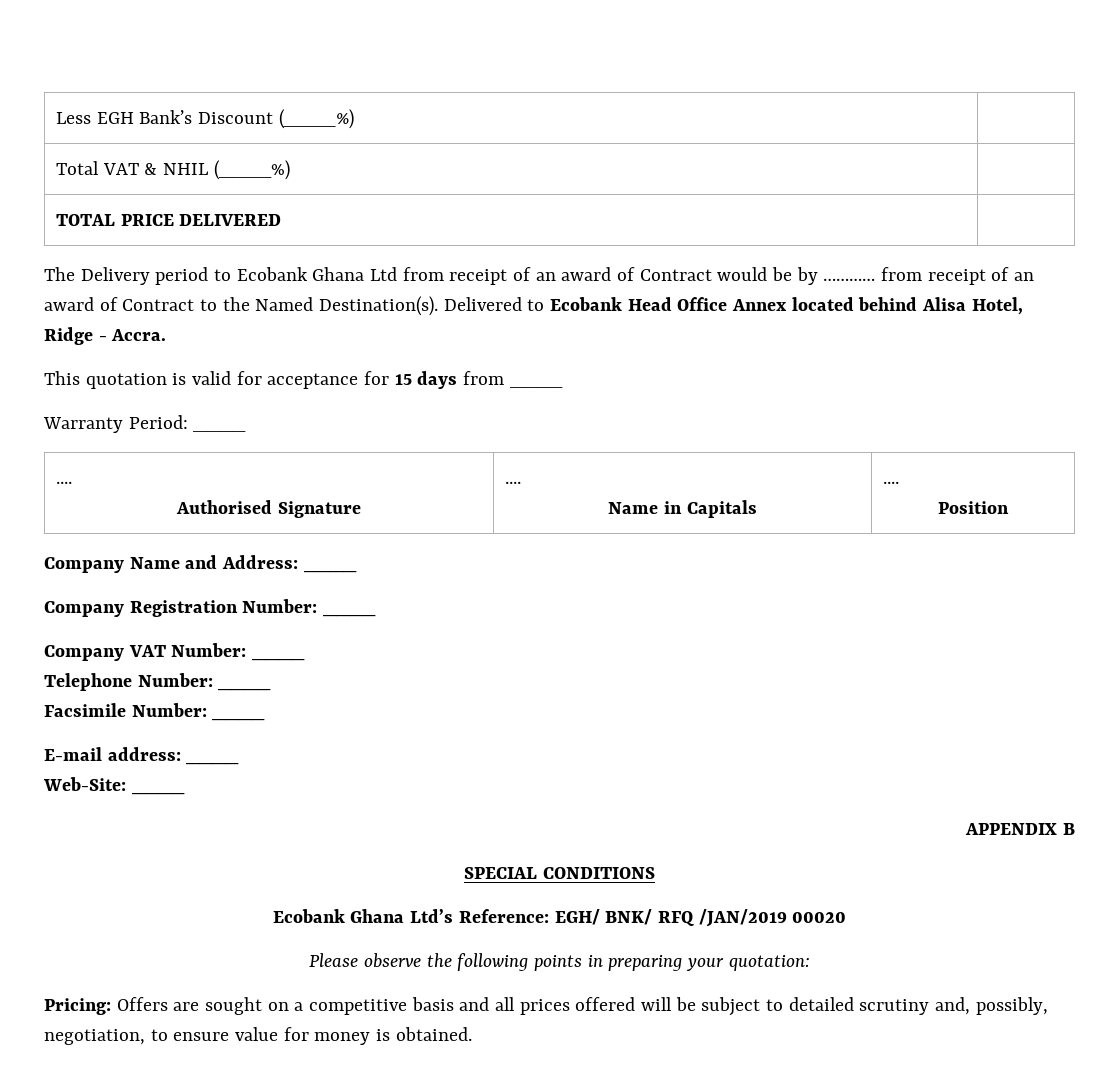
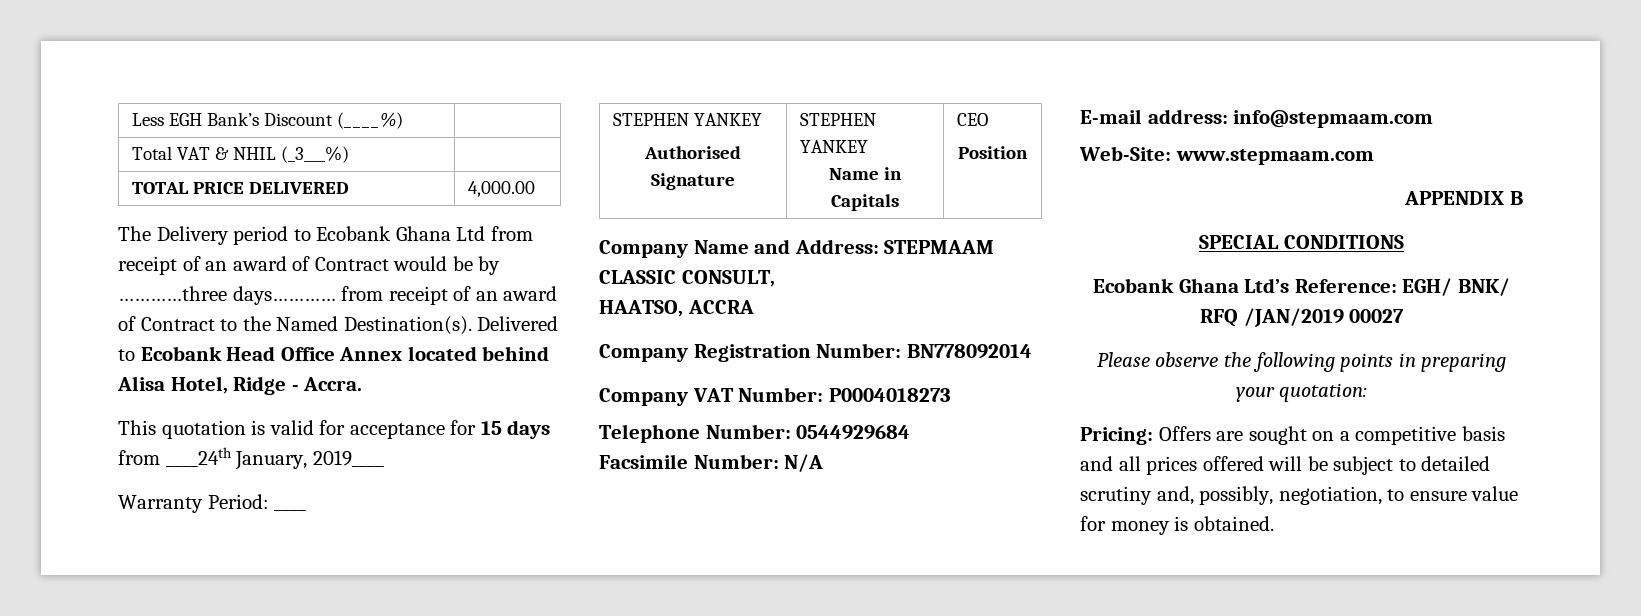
[213,160,290,180] (____%) -> [280,146,349,163] (_3___%)
(282, 220) none -> [467,181,535,197] 4,000.00
[823,278,876,281] ………… -> [118,286,336,305] …………three days…………
[509,385,563,388] ____ -> [165,447,384,470] ____24th January, 2019____
[55,481,72,484] .... -> [612,113,762,126] STEPHEN YANKEY
[504,481,521,484] .... -> [799,113,876,126] [799,140,868,153] STEPHEN YANKEY
[882,481,899,484] .... -> [956,113,988,126] CEO
[303,569,357,573] ____ -> [884,240,995,254] [599,270,775,287] [599,300,754,317] STEPMAAM CLASSIC CONSULT, // HAATSO, ACCRA
[323,613,377,617] ____ -> [906,344,1032,359] BN778092014
[252,657,306,661] ____ -> [828,388,951,402] P0004018273
[218,687,272,691] ____ -> [796,425,911,440] 0544929684
[212,717,266,721] ____ -> [784,454,824,472] N/A
[186,761,240,765] ____ -> [1233,110,1434,128] info@stepmaam.com
[131,791,185,795] ____ -> [1175,149,1374,165] www.stepmaam.com
[792,912,847,923] 00020 -> [1349,309,1405,323] 00027

